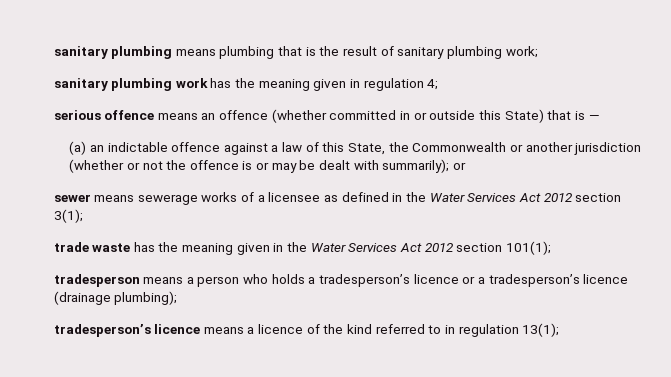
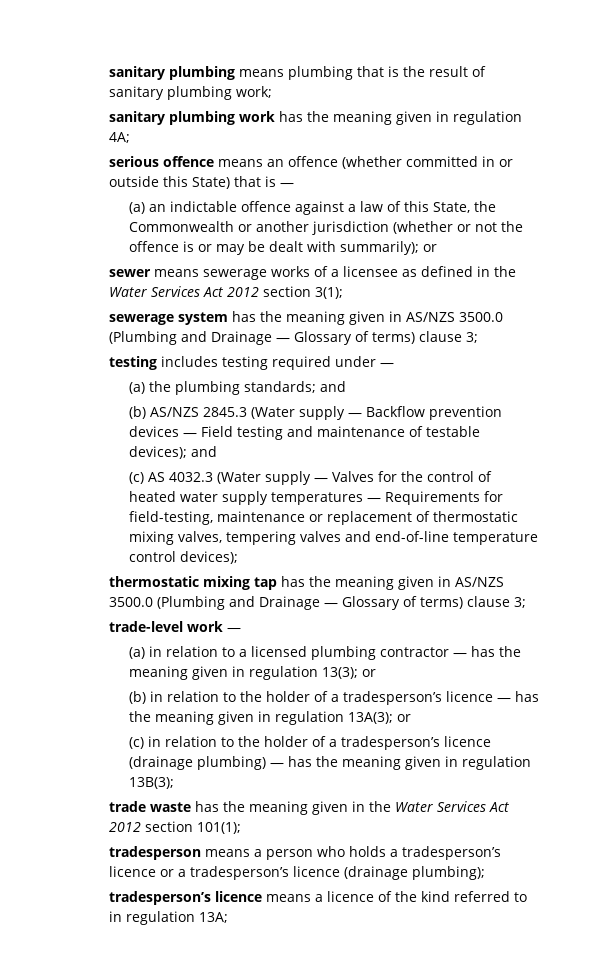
[427,79,439,90] 4; -> [108,132,130,143] 4A;
(83, 216) none -> [108,311,503,325] [108,331,478,345] [108,356,394,370] [129,381,347,395] [129,406,503,420] [129,426,481,440] [129,446,218,459] [129,471,493,485] [129,491,504,505] [129,511,519,525] [129,531,539,545] [129,551,239,564] [108,576,504,590] [108,596,526,610] [108,621,241,632] [129,646,522,660] [129,666,377,680] [129,691,540,705] [129,711,412,725] [129,736,492,750] [129,756,532,770] [129,777,175,789] // sewerage system has the meaning given in AS/NZS 3500.0 (Plumbing and Drainage — Glossary of terms) clause 3; // testing includes testing required under — // (a) the plumbing standards; and // (b) AS/NZS 2845.3 (Water supply — Backflow prevention devices — Field testing and maintenance of testable devices); and // (c) AS 4032.3 (Water supply — Valves for the control of heated water supply temperatures — Requirements for field-testing, maintenance or replacement of thermostatic mixing valves, tempering valves and end-of-line temperature control devices); // thermostatic mixing tap has the meaning given in AS/NZS 3500.0 (Plumbing and Drainage — Glossary of terms) clause 3; // trade-level work — // (a) in relation to a licensed plumbing contractor — has the meaning given in regulation 13(3); or // (b) in relation to the holder of a tradesperson’s licence — has the meaning given in regulation 13A(3); or // (c) in relation to the holder of a tradesperson’s licence (drainage plumbing) — has the meaning given in regulation 13B(3);
[522,323,560,337] 13(1); -> [198,912,228,923] 13A;

